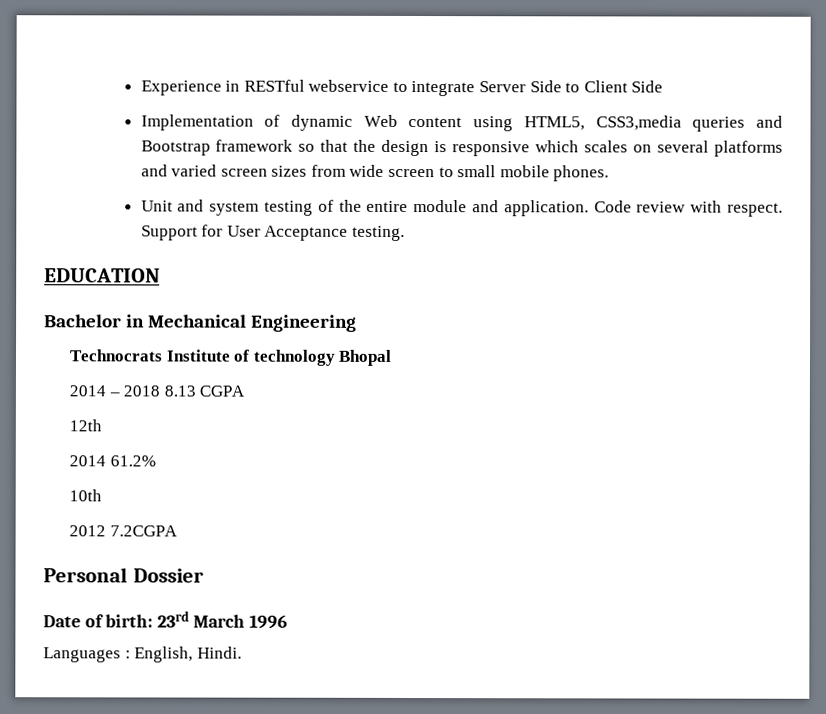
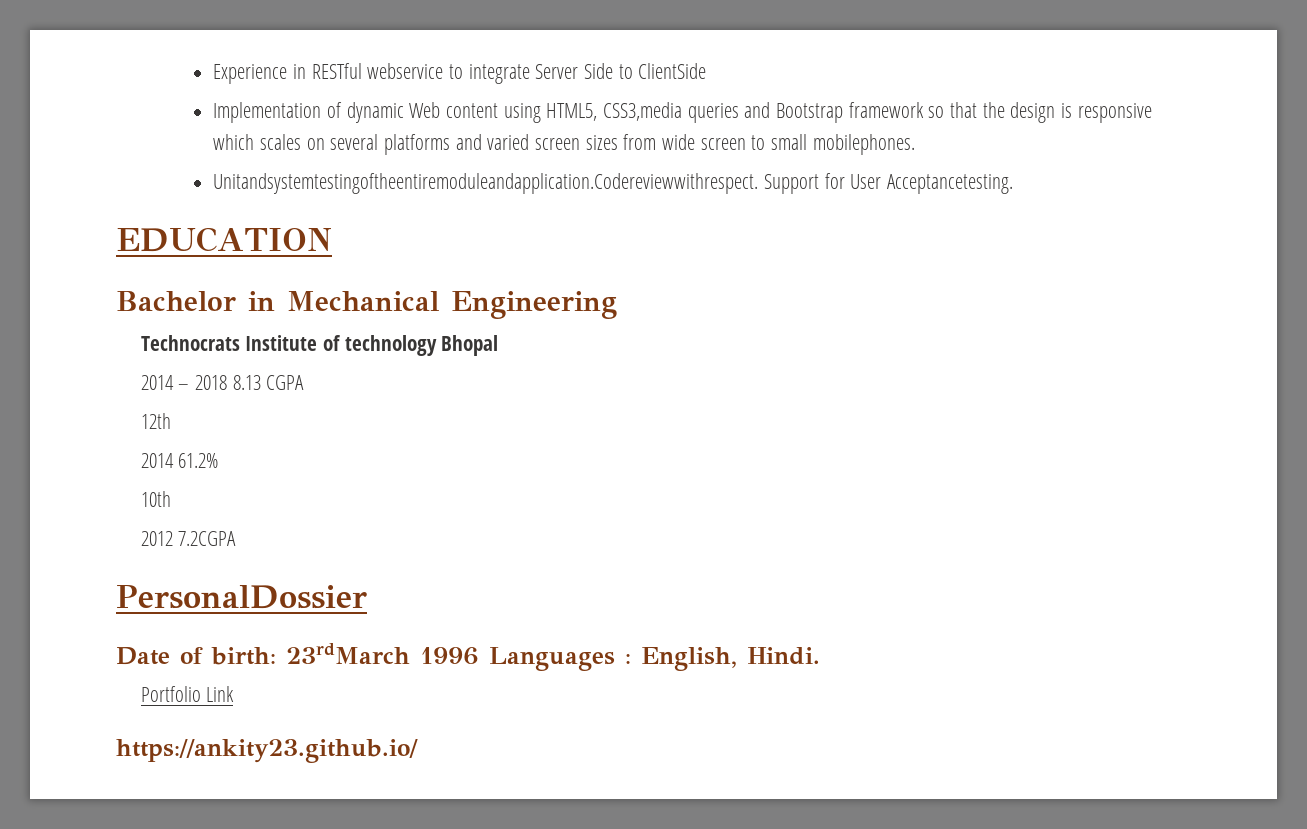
[583,80,664,93] Client Side -> [638,63,707,79] ClientSide
[499,165,610,182] [140,199,783,217] mobile phones. // Unit and system testing of the entire module and application. Code review with respect. -> [812,134,915,155] [213,173,759,194] mobilephones. // Unitandsystemtestingoftheentiremoduleandapplication.Codereviewwithrespect.
[264,225,405,241] Acceptance testing. -> [886,174,1013,194] Acceptancetesting.
[43,567,204,583] Personal Dossier -> [116,585,367,609] PersonalDossier
[157,610,245,628] 23rd March -> [286,643,410,664] 23rdMarch
(288, 621) // -> (479, 656) none
(242, 652) none -> [140,686,235,702] [116,739,418,763] // Portfolio Link // https://ankity23.github.io/

